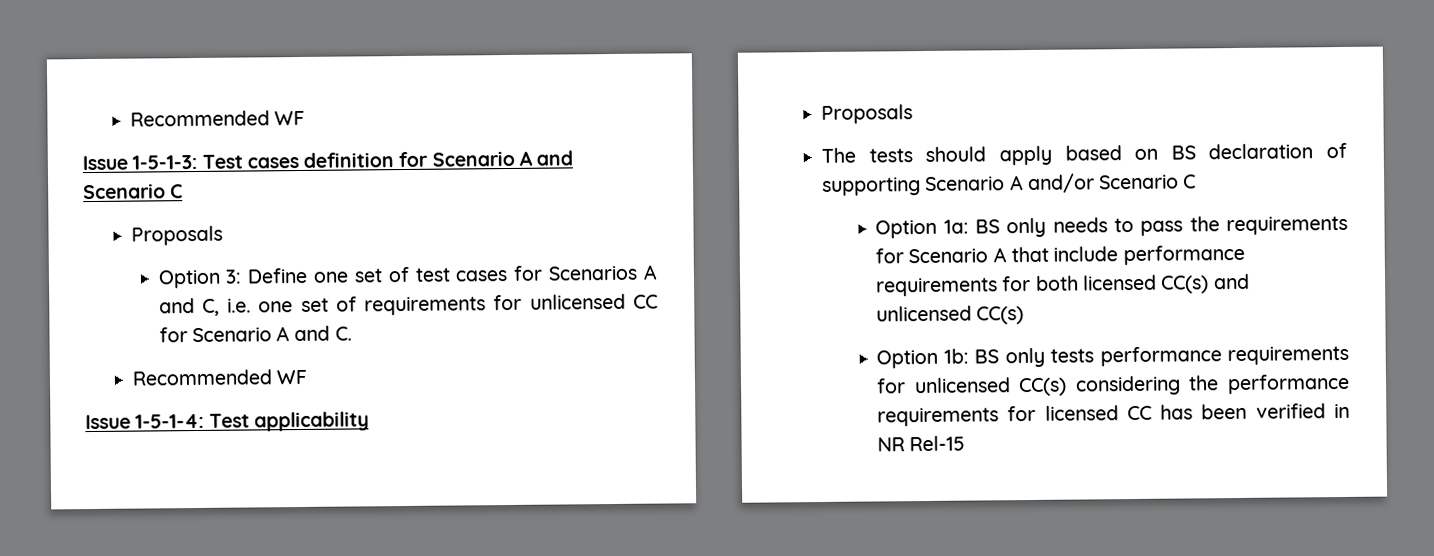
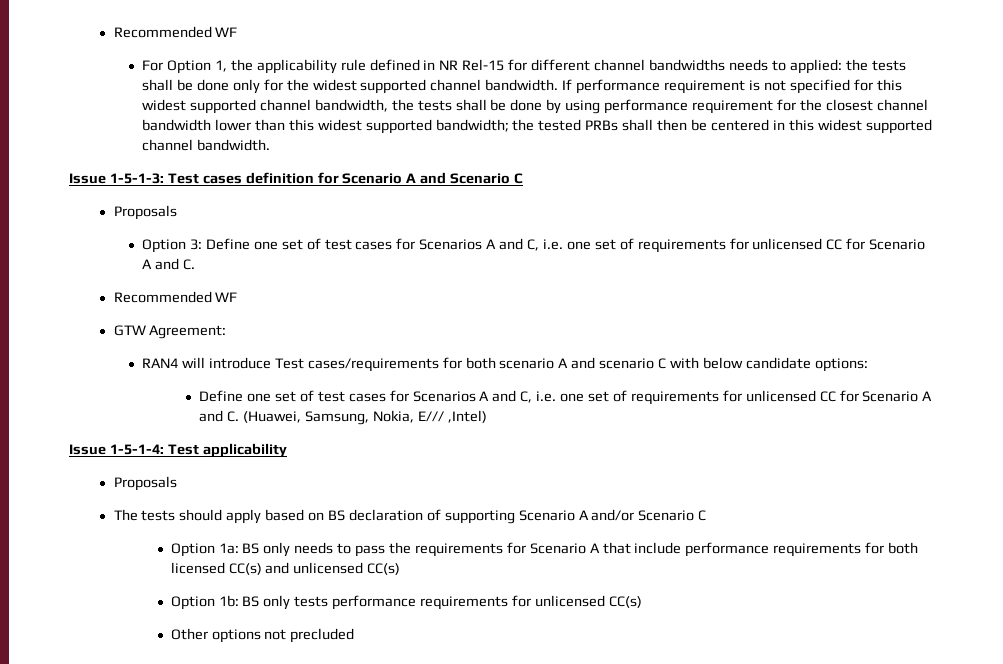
[130,110,306,127] Recommended WF -> [113,26,238,38] [142,59,906,74] [142,79,902,94] [142,99,928,114] [142,119,932,134] [142,139,270,151] Recommended WF // For Option 1, the applicability rule defined in NR Rel-15 for different channel bandwidths needs to applied: the tests shall be done only for the widest supported channel bandwidth. If performance requirement is not specified for this widest supported channel bandwidth, the tests shall be done by using performance requirement for the closest channel bandwidth lower than this widest supported bandwidth; the tested PRBs shall then be centered in this widest supported channel bandwidth.
(308, 377) none -> [113,325,227,339] [142,357,868,372] [199,390,933,405] [199,410,487,425] // GTW Agreement: // RAN4 will introduce Test cases/requirements for both scenario A and scenario C with below candidate options: // Define one set of test cases for Scenarios A and C, i.e. one set of requirements for unlicensed CC for Scenario A and C. (Huawei, Samsung, Nokia, E/// ,Intel)
[1074,373,1350,396] [877,403,1350,427] [877,435,966,452] considering the performance requirements for licensed CC has been verified in NR Rel-15 -> [170,628,355,643] // Other options not precluded

